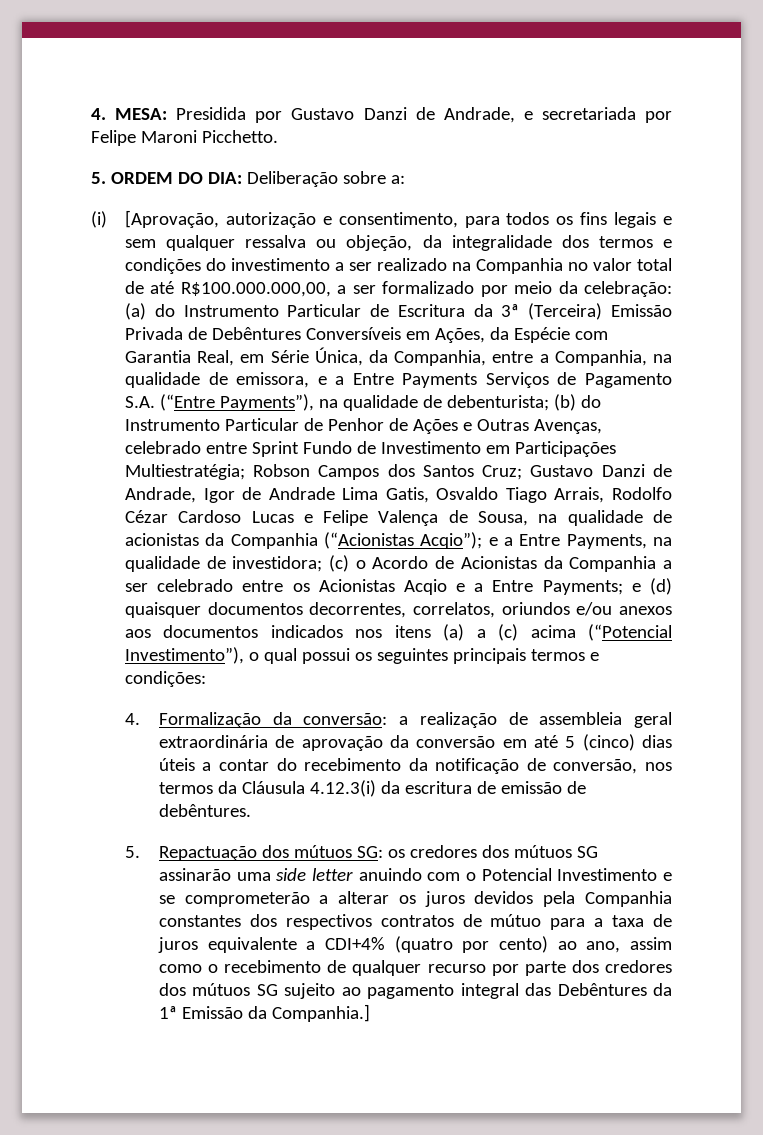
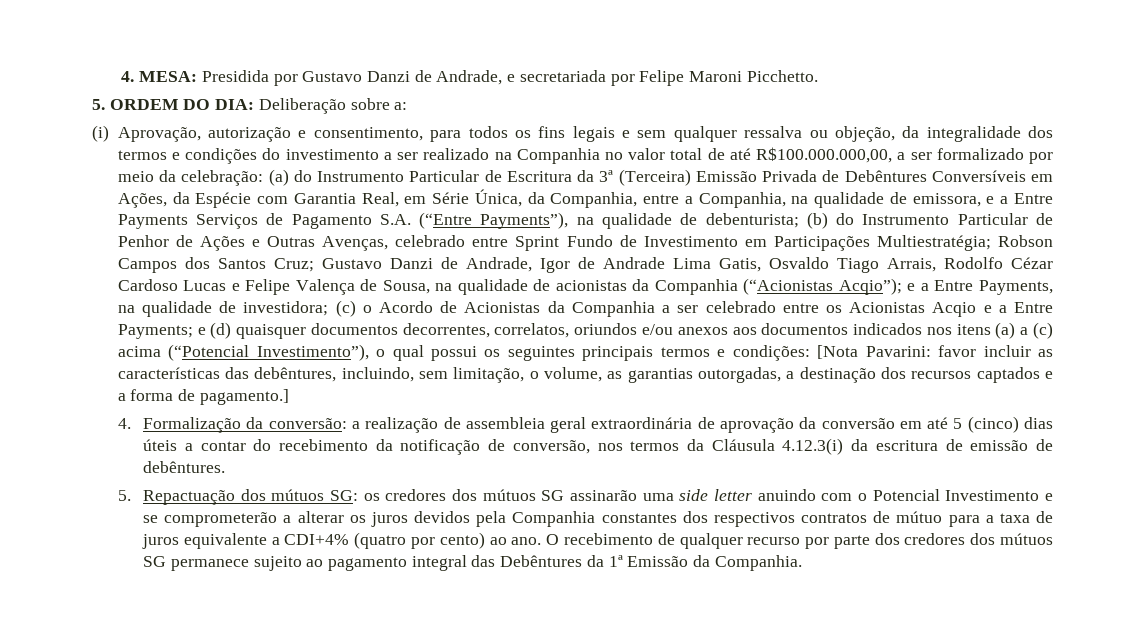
[124,210,219,228] [Aprovação, -> [117,127,201,142] Aprovação,
(206, 679) none -> [817,345,1053,359] [117,367,1053,383] [117,389,289,405] [Nota Pavarini: favor incluir as características das debêntures, incluindo, sem limitação, o volume, as garantias outorgadas, a destinação dos recursos captados e a forma de pagamento.]
[586,937,673,953] [158,964,219,973] ano, assim como o -> [511,534,560,545] ano. O
(278, 990) none -> [170,559,249,571] permanece
[271,1004,370,1022] Companhia.] -> [714,555,802,571] Companhia.

